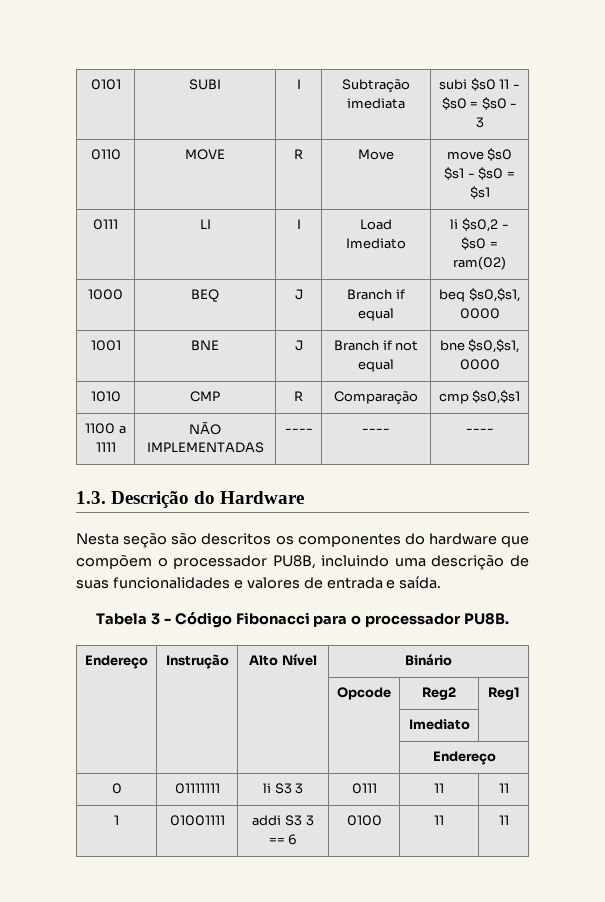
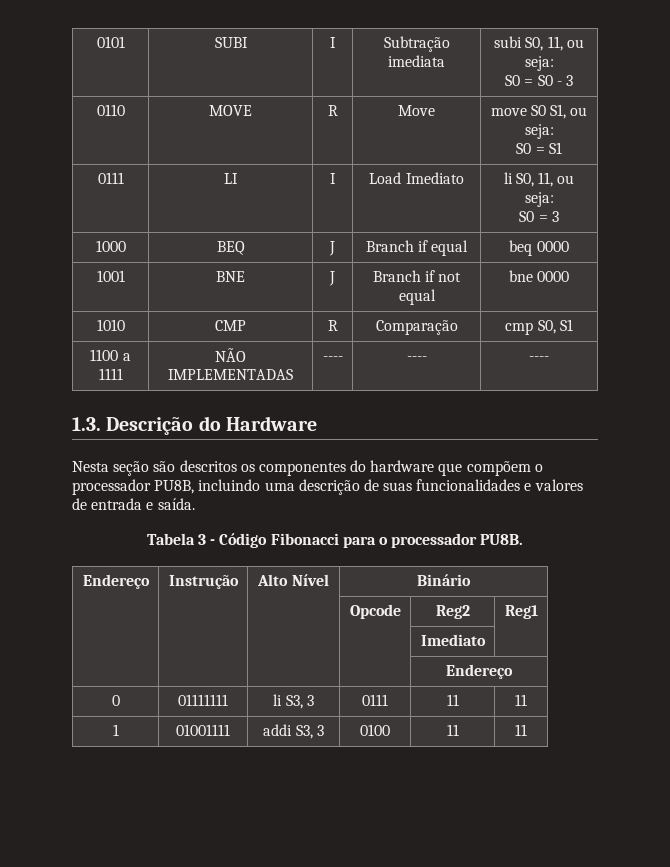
[470,78,520,91] [441,97,507,110] $s0 11 - $s0 = $s0 -> [525,36,584,51] [524,56,554,71] [505,75,553,86] S0, 11, ou seja: // S0 = S0
[487,148,513,161] [444,167,515,180] [469,186,490,199] $s0 $s1 - $s0 = $s1 -> [530,104,588,119] [524,124,554,139] [516,142,562,154] S0 S1, ou seja: // S0 = S1
[462,218,509,232] [461,237,498,250] [453,256,506,270] $s0,2 - $s0 = ram(02) -> [515,172,575,187] [524,192,554,207] [519,211,559,222] S0, 11, ou seja: // S0 = 3
[468,288,520,302] $s0,$s1, -> (533, 248) none
[468,339,520,353] $s0,$s1, -> (533, 276) none
[472,390,521,404] $s0,$s1 -> [537,319,573,334] S0, S1
[274,783,292,794] S3 -> [285,695,303,709] S3,
[285,815,314,826] [268,834,298,845] S3 3 == 6 -> [295,725,324,739] S3, 3

